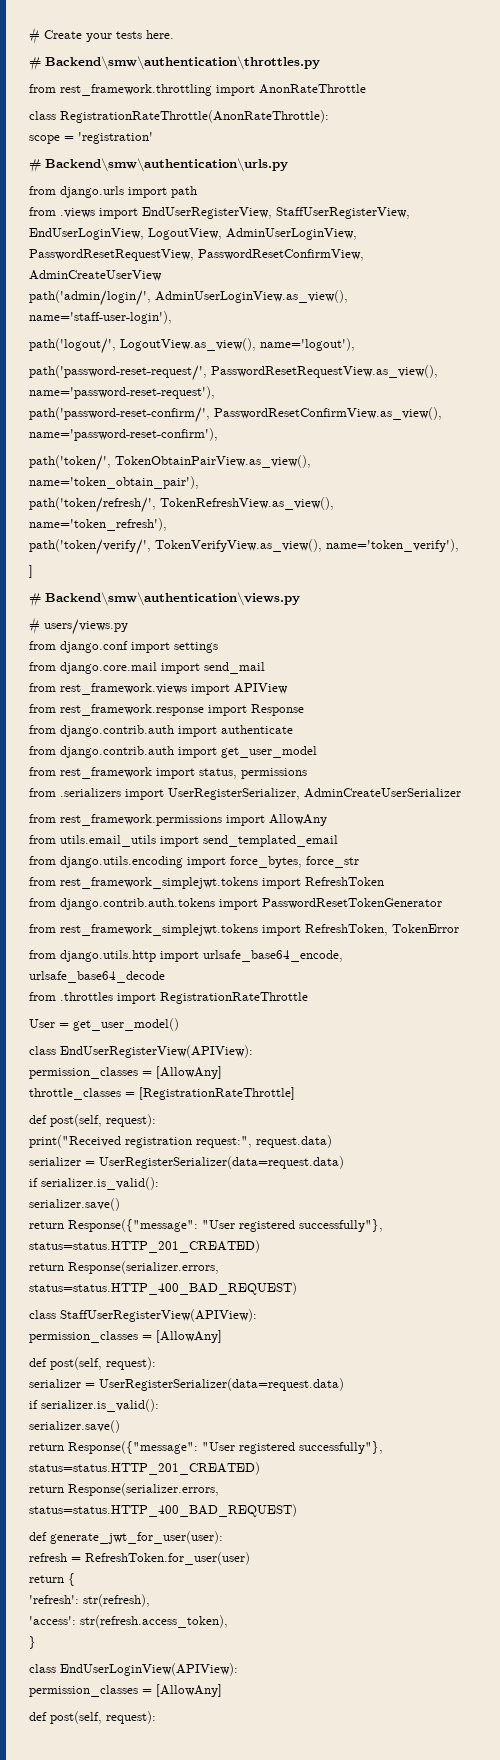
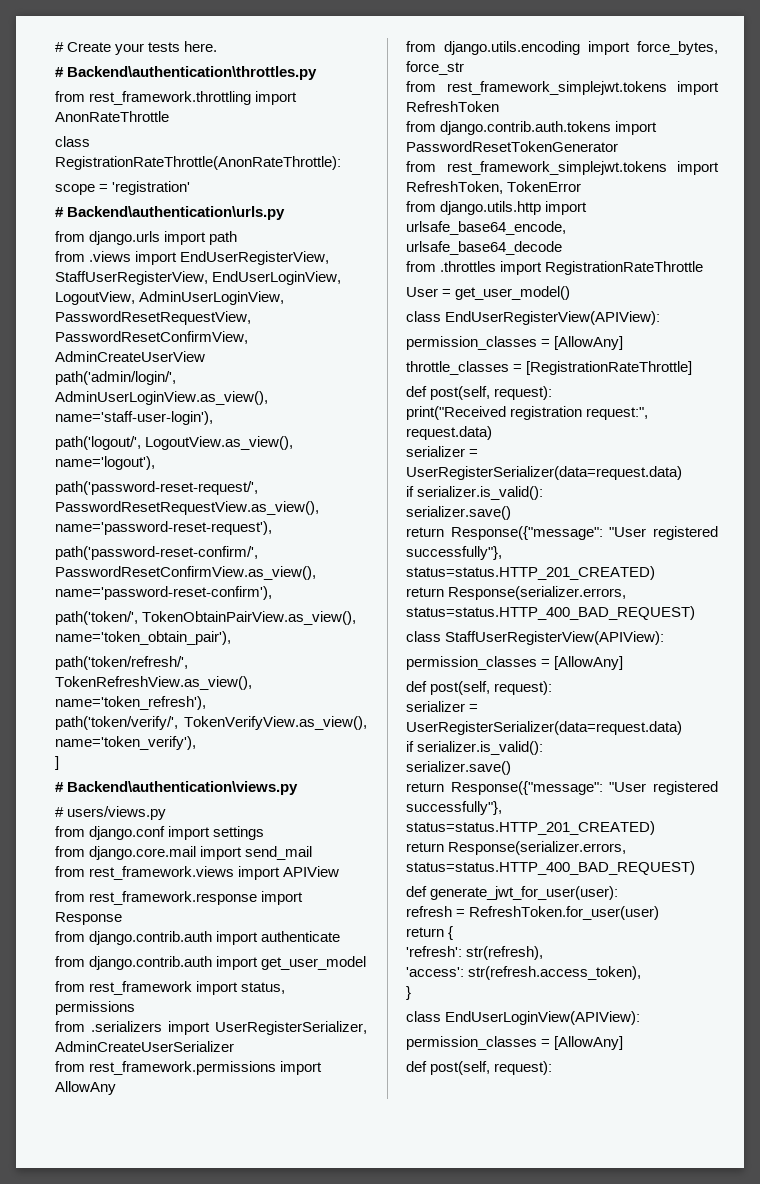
[45,56,320,70] Backend\smw\authentication\throttles.py -> [67,66,318,80] Backend\authentication\throttles.py
[45,158,288,172] Backend\smw\authentication\urls.py -> [67,206,286,220] Backend\authentication\urls.py
[45,592,300,606] Backend\smw\authentication\views.py -> [67,781,299,795] Backend\authentication\views.py
[29,835,338,847] // from utils.email_utils import send_templated_email -> (116, 1088) none

